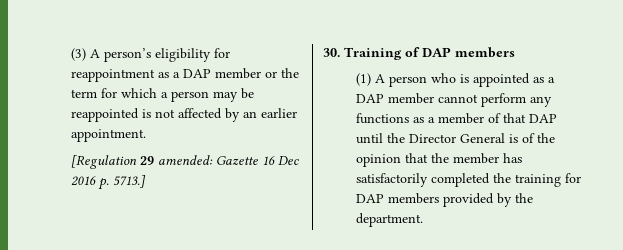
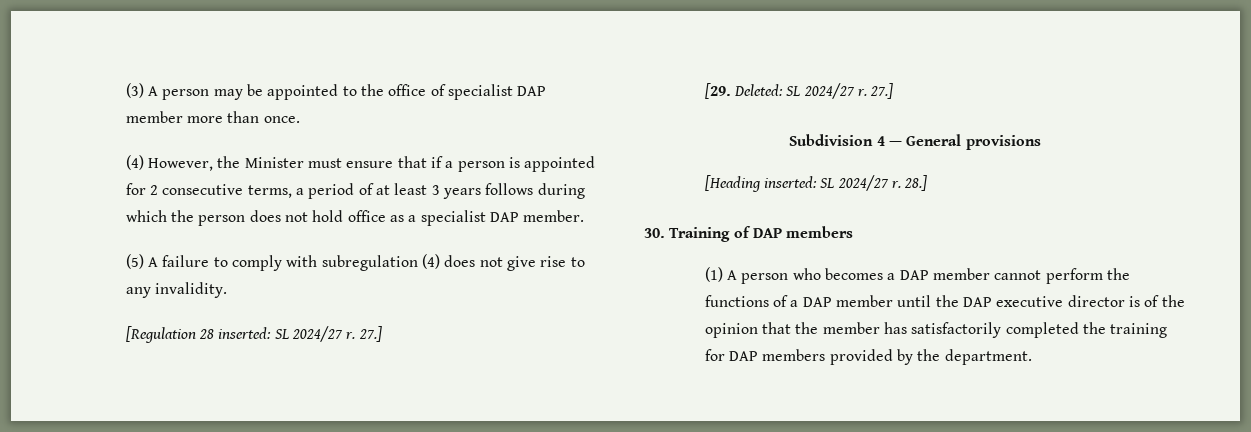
[103,48,230,62] [70,68,299,82] [70,88,254,102] [70,108,297,122] [70,129,146,142] [70,155,299,169] [70,175,146,190] person’s eligibility for reappointment as a DAP member or the term for which a person may be reappointed is not affected by an earlier appointment. // [Regulation 29 amended: Gazette 16 Dec 2016 p. 5713.] -> [162,84,547,100] [125,111,300,123] [125,155,596,172] [125,183,585,199] [125,210,585,226] [125,254,585,271] [125,282,228,298] [125,326,382,343] [704,83,894,99] [789,134,1041,150] [704,175,928,192] person may be appointed to the office of specialist DAP member more than once. // (4) However, the Minister must ensure that if a person is appointed for 2 consecutive terms, a period of at least 3 years follows during which the person does not hold office as a specialist DAP member. // (5) A failure to comply with subregulation (4) does not give rise to any invalidity. // [Regulation 28 inserted: SL 2024/27 r. 27.] // [29. Deleted: SL 2024/27 r. 27.] // Subdivision 4 — General provisions // [Heading inserted: SL 2024/27 r. 28.]
[459,73,544,87] is appointed as -> [825,268,884,280] becomes
[529,96,552,107] [355,113,557,124] [355,133,505,144] any functions as a member of that DAP until the Director General -> [1106,268,1130,280] [704,295,1125,307] the functions of a DAP member until the DAP executive director

